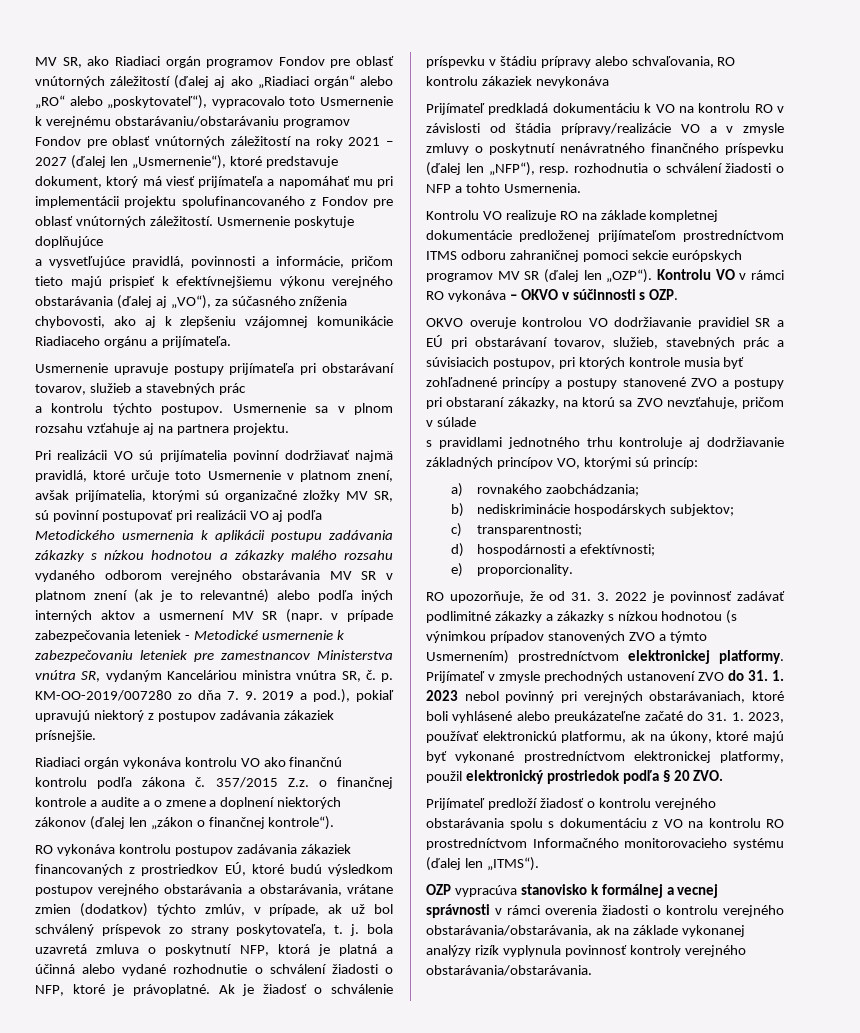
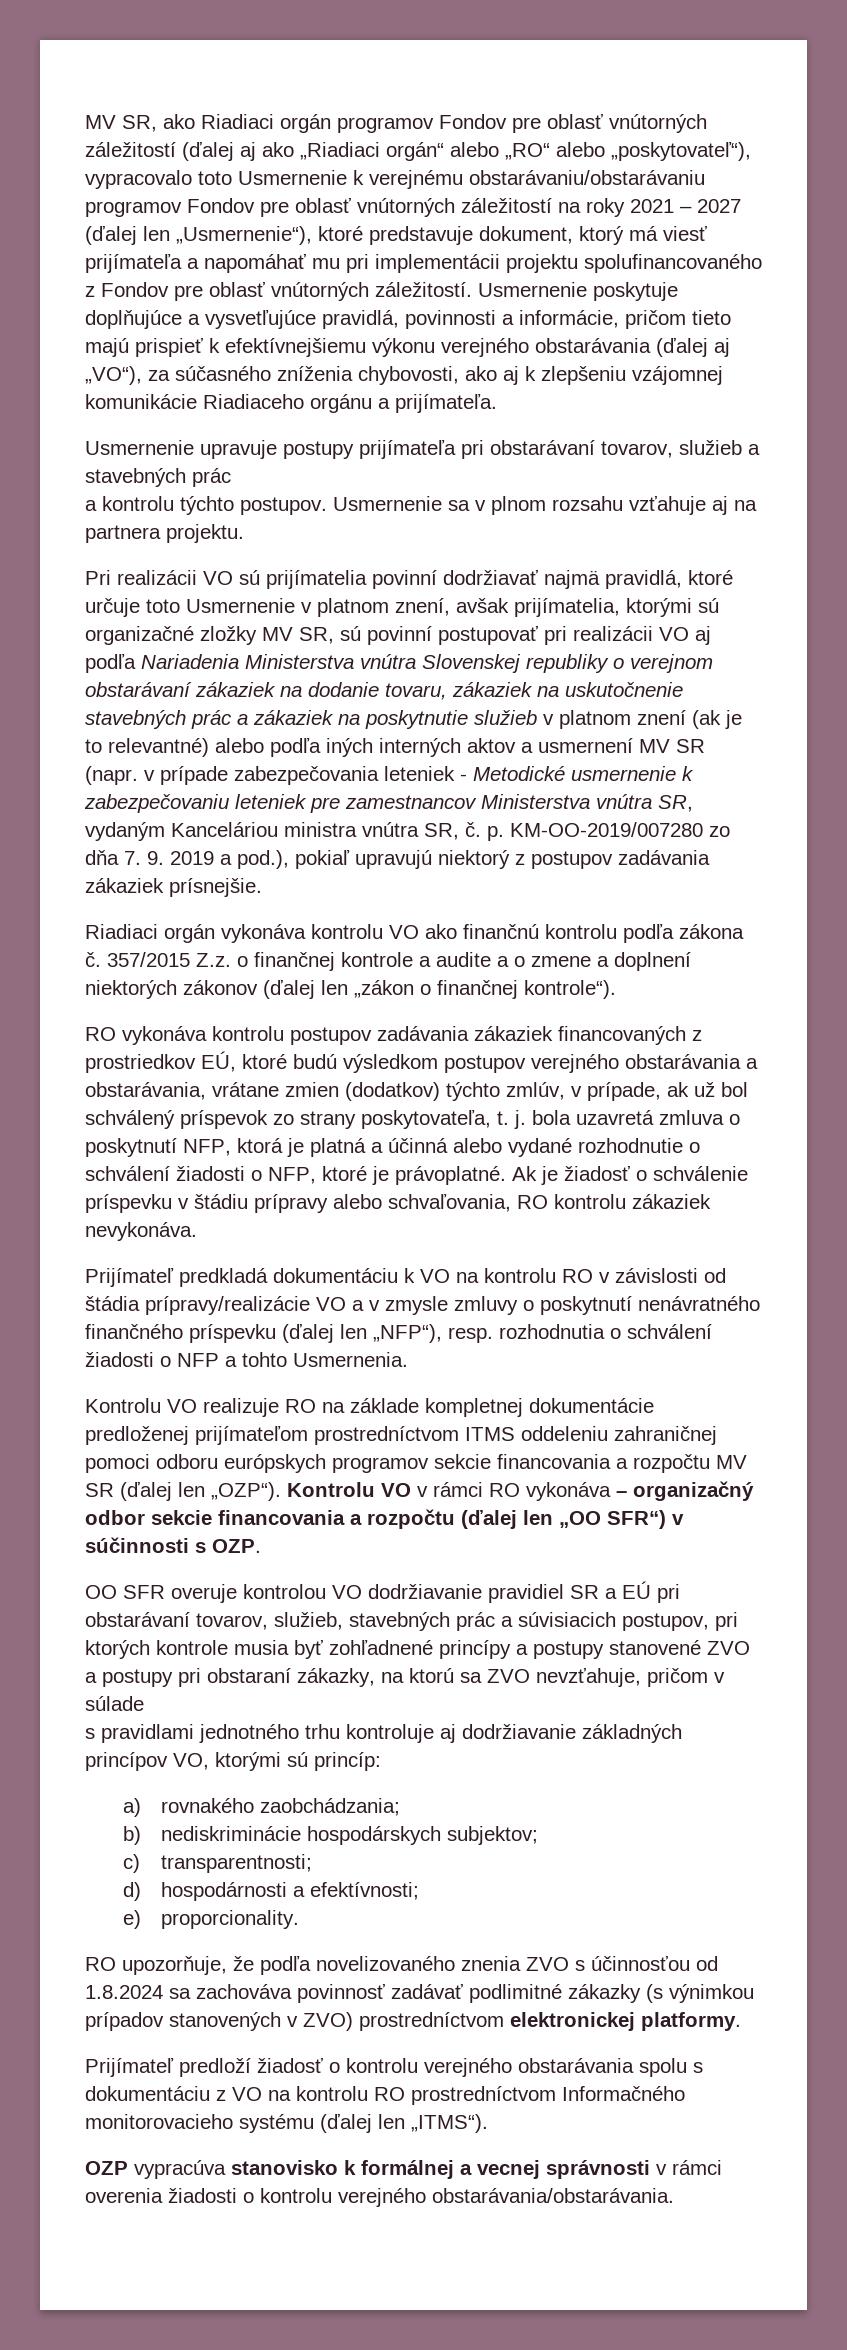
(103, 242) // -> (182, 319) none
[35,530,393,542] [35,550,394,562] [35,570,377,582] Metodického usmernenia k aplikácii postupu zadávania zákazky s nízkou hodnotou a zákazky malého rozsahu vydaného odborom verejného obstarávania MV SR -> [141,654,713,673] [85,682,683,700] [85,710,537,729] Nariadenia Ministerstva vnútra Slovenskej republiky o verejnom obstarávaní zákaziek na dodanie tovaru, zákaziek na uskutočnenie stavebných prác a zákaziek na poskytnutie služieb
[535,76,609,88] nevykonáva -> [85,1222,197,1241] nevykonáva.
[460,250,506,260] odboru -> [521,1426,608,1441] oddeleniu
[631,250,668,260] sekcie -> [156,1454,218,1469] odboru
(493, 277) none -> [434,1454,710,1473] sekcie financovania a rozpočtu
[520,289,558,300] OKVO -> [633,1481,754,1501] [85,1509,666,1529] organizačný odbor sekcie financovania a rozpočtu (ďalej len „OO SFR“)
[426,318,463,327] OKVO -> [85,1585,165,1599] OO SFR
[549,591,785,603] [426,610,738,624] [426,631,707,643] [426,650,784,664] [426,670,784,683] [426,690,784,703] [426,711,784,723] [426,731,784,743] [426,751,784,763] [426,770,724,784] od 31. 3. 2022 je povinnosť zadávať podlimitné zákazky a zákazky s nízkou hodnotou (s výnimkou prípadov stanovených ZVO a týmto Usmernením) prostredníctvom elektronickej platformy. Prijímateľ v zmysle prechodných ustanovení ZVO do 31. 1. 2023 nebol povinný pri verejných obstarávaniach, ktoré boli vyhlásené alebo preukázateľne začaté do 31. 1. 2023, používať elektronickú platformu, ak na úkony, ktoré majú byť vykonané prostredníctvom elektronickej platformy, použil elektronický prostriedok podľa § 20 ZVO. -> [260,1956,718,1975] [85,1984,754,2003] [85,2012,741,2031] podľa novelizovaného znenia ZVO s účinnosťou od 1.8.2024 sa zachováva povinnosť zadávať podlimitné zákazky (s výnimkou prípadov stanovených v ZVO) prostredníctvom elektronickej platformy.
[426,925,745,937] [426,945,746,957] obstarávania/obstarávania, ak na základe vykonanej analýzy rizík vyplynula povinnosť kontroly verejného -> (426, 2197) none

